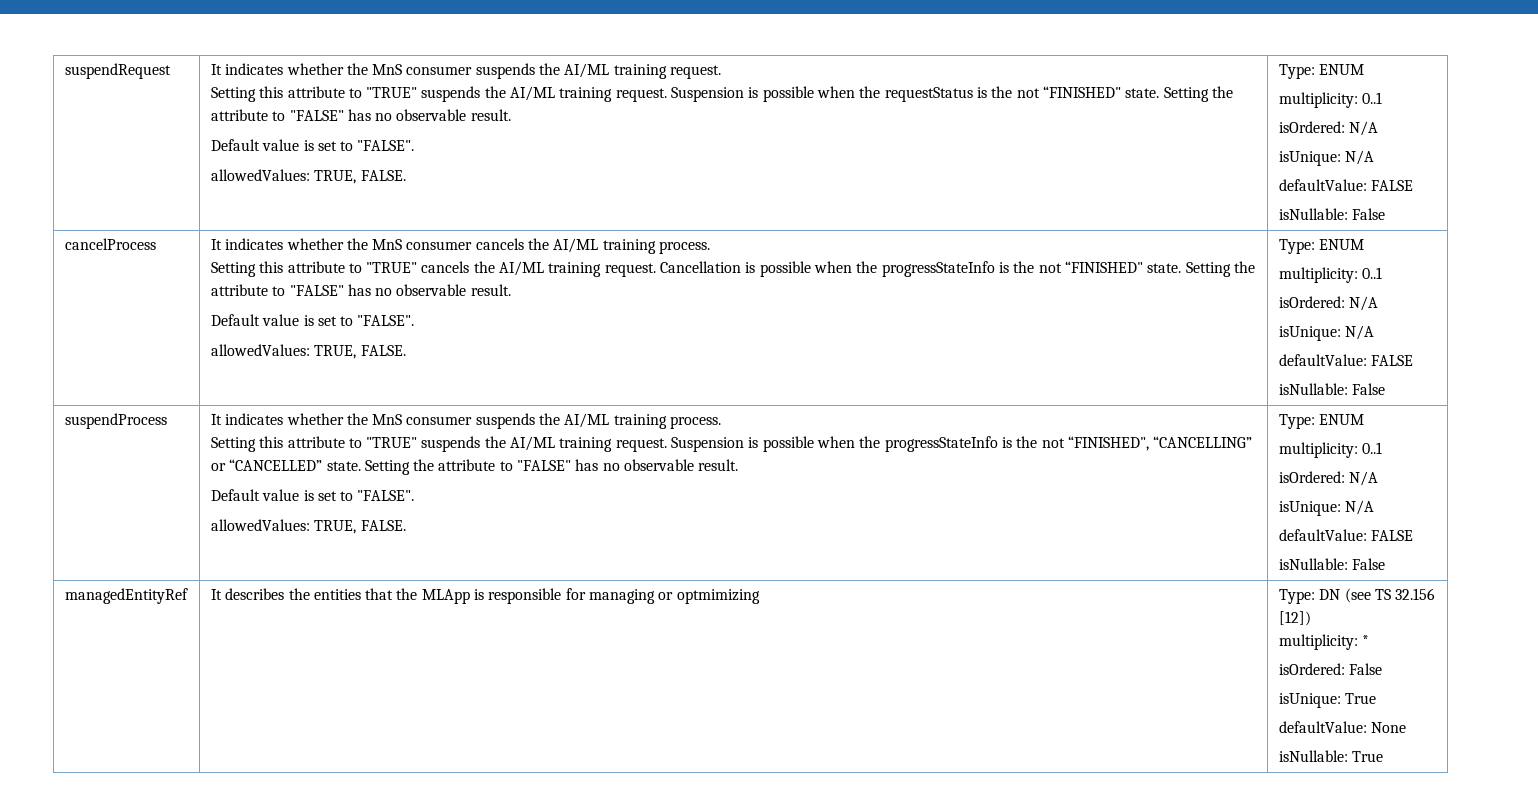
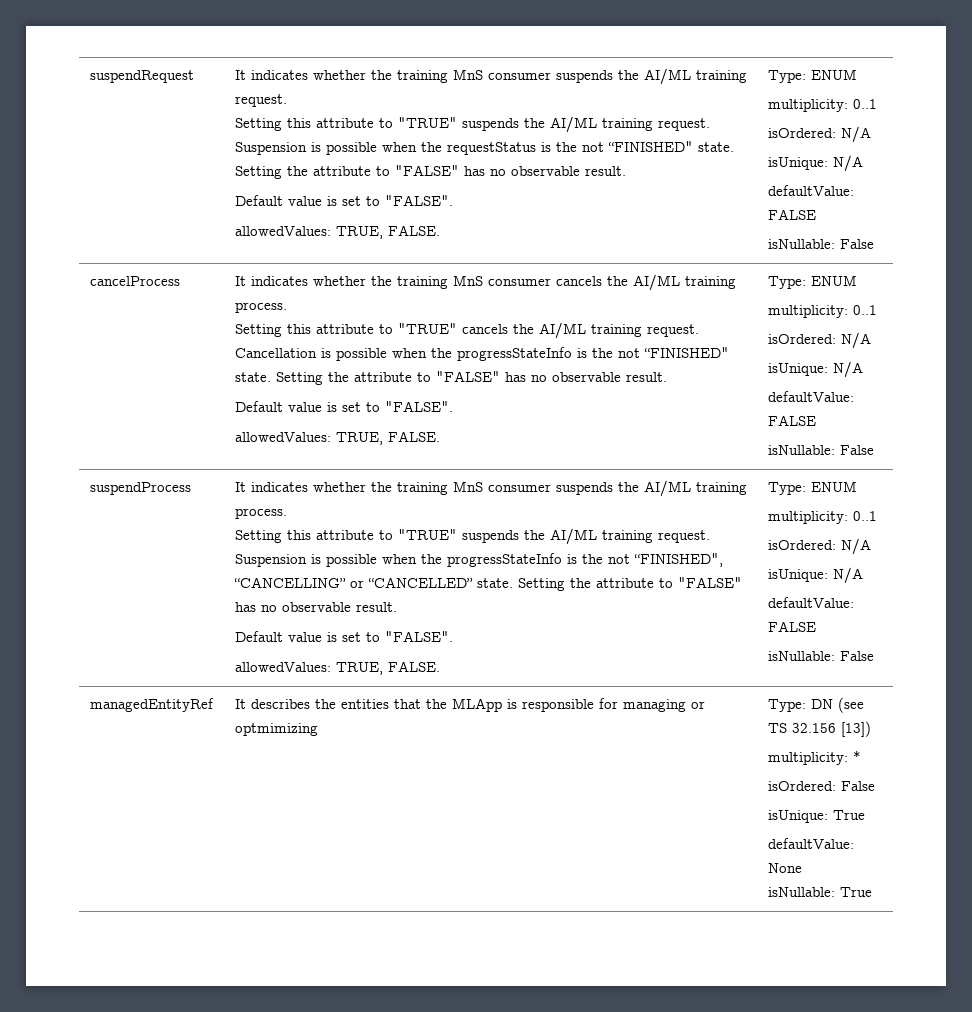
(368, 69) none -> [396,70,448,83] training
(368, 244) none -> [396,276,448,289] training
(368, 419) none -> [396,482,448,495] training
[1278,611,1311,626] [12]) -> [840,721,871,737] [13])

